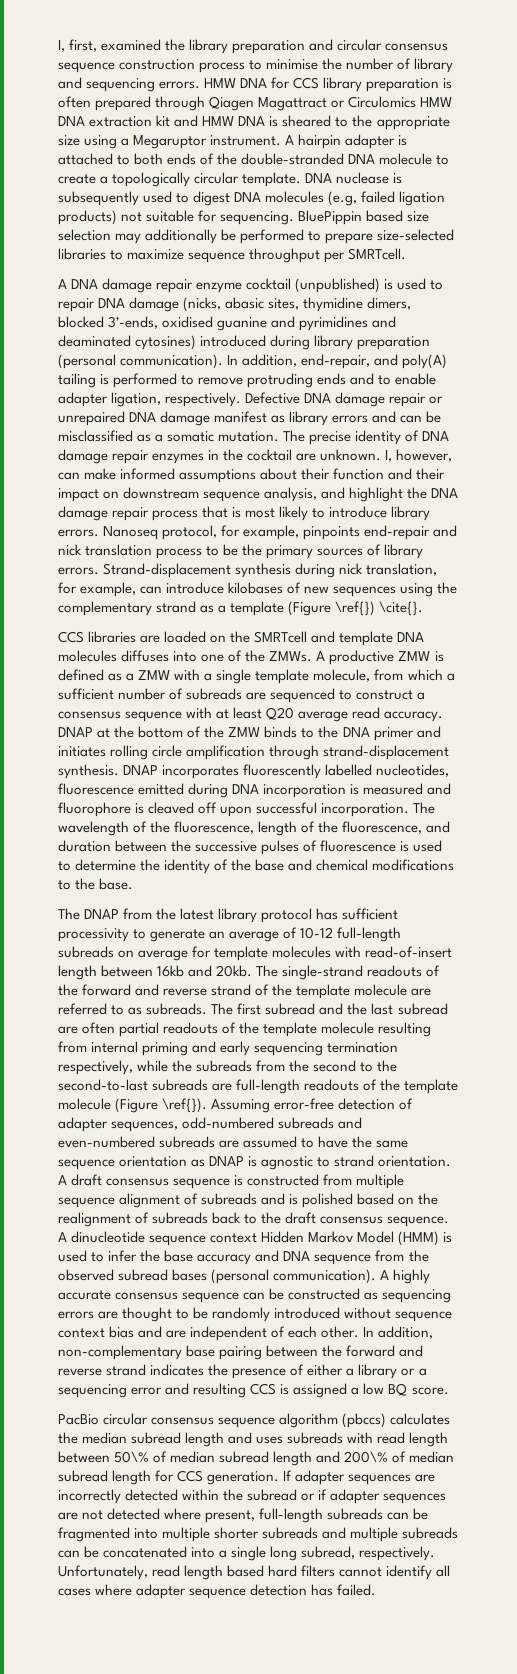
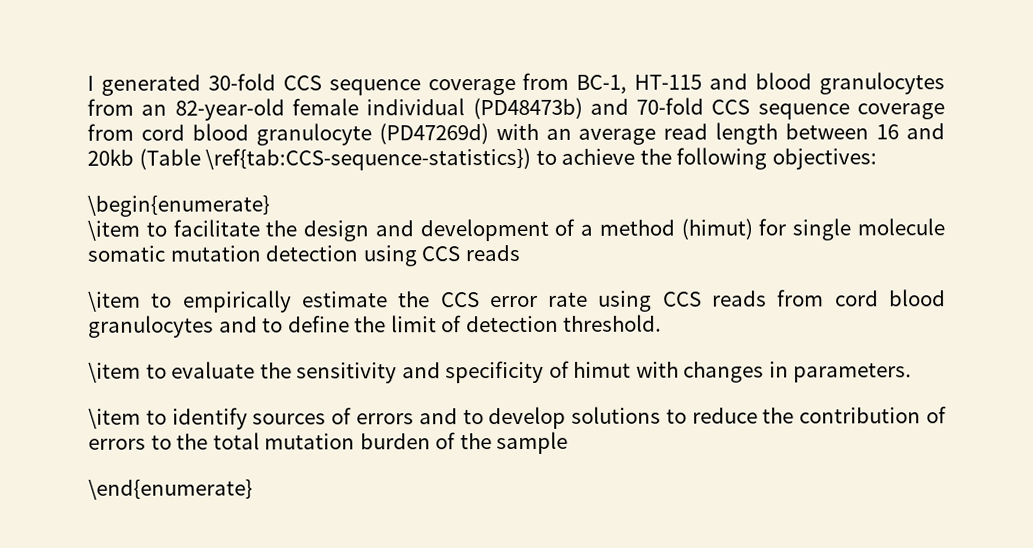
[58,39,449,54] [58,58,454,73] [58,77,453,92] [58,96,453,111] [58,115,450,130] [58,134,408,149] [58,153,450,165] [58,172,403,187] [58,191,446,206] [58,210,430,225] [58,229,455,244] [58,248,407,263] [58,278,444,293] [58,297,412,312] [58,316,397,331] [58,335,431,350] [58,354,448,369] [58,373,437,388] [58,392,444,407] [58,411,442,426] [58,430,450,445] [58,449,453,464] [58,468,446,483] [58,487,459,502] [58,506,431,521] [58,525,458,540] [58,544,424,559] [58,563,438,578] [58,582,458,597] [58,601,424,616] [58,631,425,646] [58,650,444,665] [58,669,455,684] [58,688,426,703] [58,707,444,722] [58,726,441,741] [58,745,450,760] [58,764,450,779] [58,783,452,798] [58,802,436,817] [58,821,451,836] [58,840,443,855] [58,859,455,874] [58,878,134,890] [58,908,399,923] [58,927,402,942] [58,946,453,961] [58,965,441,980] [58,984,432,999] [58,1003,448,1015] [58,1022,432,1037] [58,1041,399,1056] [58,1060,398,1075] [58,1079,459,1094] [58,1098,414,1113] [58,1117,363,1132] [58,1136,409,1148] [58,1155,452,1170] [58,1174,405,1189] [58,1193,439,1208] [58,1212,450,1227] [58,1231,453,1246] [58,1250,429,1265] [58,1269,431,1284] [58,1288,452,1303] [58,1307,453,1322] [58,1326,434,1341] [58,1345,424,1360] [58,1364,427,1379] [58,1383,449,1398] [58,1413,451,1428] [58,1432,449,1447] [58,1451,455,1466] [58,1470,436,1485] [58,1489,447,1504] [58,1508,429,1523] [58,1527,459,1542] [58,1546,436,1561] [58,1565,451,1580] [58,1584,377,1599] I, first, examined the library preparation and circular consensus sequence construction process to minimise the number of library and sequencing errors. HMW DNA for CCS library preparation is often prepared through Qiagen Magattract or Circulomics HMW DNA extraction kit and HMW DNA is sheared to the appropriate size using a Megaruptor instrument. A hairpin adapter is attached to both ends of the double-stranded DNA molecule to create a topologically circular template. DNA nuclease is subsequently used to digest DNA molecules (e.g, failed ligation products) not suitable for sequencing. BluePippin based size selection may additionally be performed to prepare size-selected libraries to maximize sequence throughput per SMRTcell. // A DNA damage repair enzyme cocktail (unpublished) is used to repair DNA damage (nicks, abasic sites, thymidine dimers, blocked 3’-ends, oxidised guanine and pyrimidines and deaminated cytosines) introduced during library preparation (personal communication). In addition, end-repair, and poly(A) tailing is performed to remove protruding ends and to enable adapter ligation, respectively. Defective DNA damage repair or unrepaired DNA damage manifest as library errors and can be misclassified as a somatic mutation. The precise identity of DNA damage repair enzymes in the cocktail are unknown. I, however, can make informed assumptions about their function and their impact on downstream sequence analysis, and highlight the DNA damage repair process that is most likely to introduce library errors. Nanoseq protocol, for example, pinpoints end-repair and nick translation process to be the primary sources of library errors. Strand-displacement synthesis during nick translation, for example, can introduce kilobases of new sequences using the complementary strand as a template (Figure \ref{}) \cite{}. // CCS libraries are loaded on the SMRTcell and template DNA molecules diffuses into one of the ZMWs. A productive ZMW is defined as a ZMW with a single template molecule, from which a sufficient number of subreads are sequenced to construct a consensus sequence with at least Q20 average read accuracy. DNAP at the bottom of the ZMW binds to the DNA primer and initiates rolling circle amplification through strand-displacement synthesis. DNAP incorporates fluorescently labelled nucleotides, fluorescence emitted during DNA incorporation is measured and fluorophore is cleaved off upon successful incorporation. The wavelength of the fluorescence, length of the fluorescence, and duration between the successive pulses of fluorescence is used to determine the identity of the base and chemical modifications to the base. // The DNAP from the latest library protocol has sufficient processivity to generate an average of 10-12 full-length subreads on average for template molecules with read-of-insert length between 16kb and 20kb. The single-strand readouts of the forward and reverse strand of the template molecule are referred to as subreads. The first subread and the last subread are often partial readouts of the template molecule resulting from internal priming and early sequencing termination respectively, while the subreads from the second to the second-to-last subreads are full-length readouts of the template molecule (Figure \ref{}). Assuming error-free detection of adapter sequences, odd-numbered subreads and even-numbered subreads are assumed to have the same sequence orientation as DNAP is agnostic to strand orientation. A draft consensus sequence is constructed from multiple sequence alignment of subreads and is polished based on the realignment of subreads back to the draft consensus sequence. A dinucleotide sequence context Hidden Markov Model (HMM) is used to infer the base accuracy and DNA sequence from the observed subread bases (personal communication). A highly accurate consensus sequence can be constructed as sequencing errors are thought to be randomly introduced without sequence context bias and are independent of each other. In addition, non-complementary base pairing between the forward and reverse strand indicates the presence of either a library or a sequencing error and resulting CCS is assigned a low BQ score. // PacBio circular consensus sequence algorithm (pbccs) calculates the median subread length and uses subreads with read length between 50\% of median subread length and 200\% of median subread length for CCS generation. If adapter sequences are incorrectly detected within the subread or if adapter sequences are not detected where present, full-length subreads can be fragmented into multiple shorter subreads and multiple subreads can be concatenated into a single long subread, respectively. Unfortunately, read length based hard filters cannot identify all cases where adapter sequence detection has failed. -> [87,72,945,96] [87,97,945,121] [87,122,945,146] [87,147,877,171] [87,194,270,217] [87,218,946,242] [87,244,520,267] [88,289,946,313] [88,314,663,338] [88,360,913,384] [88,406,948,430] [88,431,569,455] [88,478,253,500] I generated 30-fold CCS sequence coverage from BC-1, HT-115 and blood granulocytes from an 82-year-old female individual (PD48473b) and 70-fold CCS sequence coverage from cord blood granulocyte (PD47269d) with an average read length between 16 and 20kb (Table \ref{tab:CCS-sequence-statistics}) to achieve the following objectives: // \begin{enumerate} // \item to facilitate the design and development of a method (himut) for single molecule somatic mutation detection using CCS reads // \item to empirically estimate the CCS error rate using CCS reads from cord blood granulocytes and to define the limit of detection threshold. // \item to evaluate the sensitivity and specificity of himut with changes in parameters. // \item to identify sources of errors and to develop solutions to reduce the contribution of errors to the total mutation burden of the sample // \end{enumerate}

